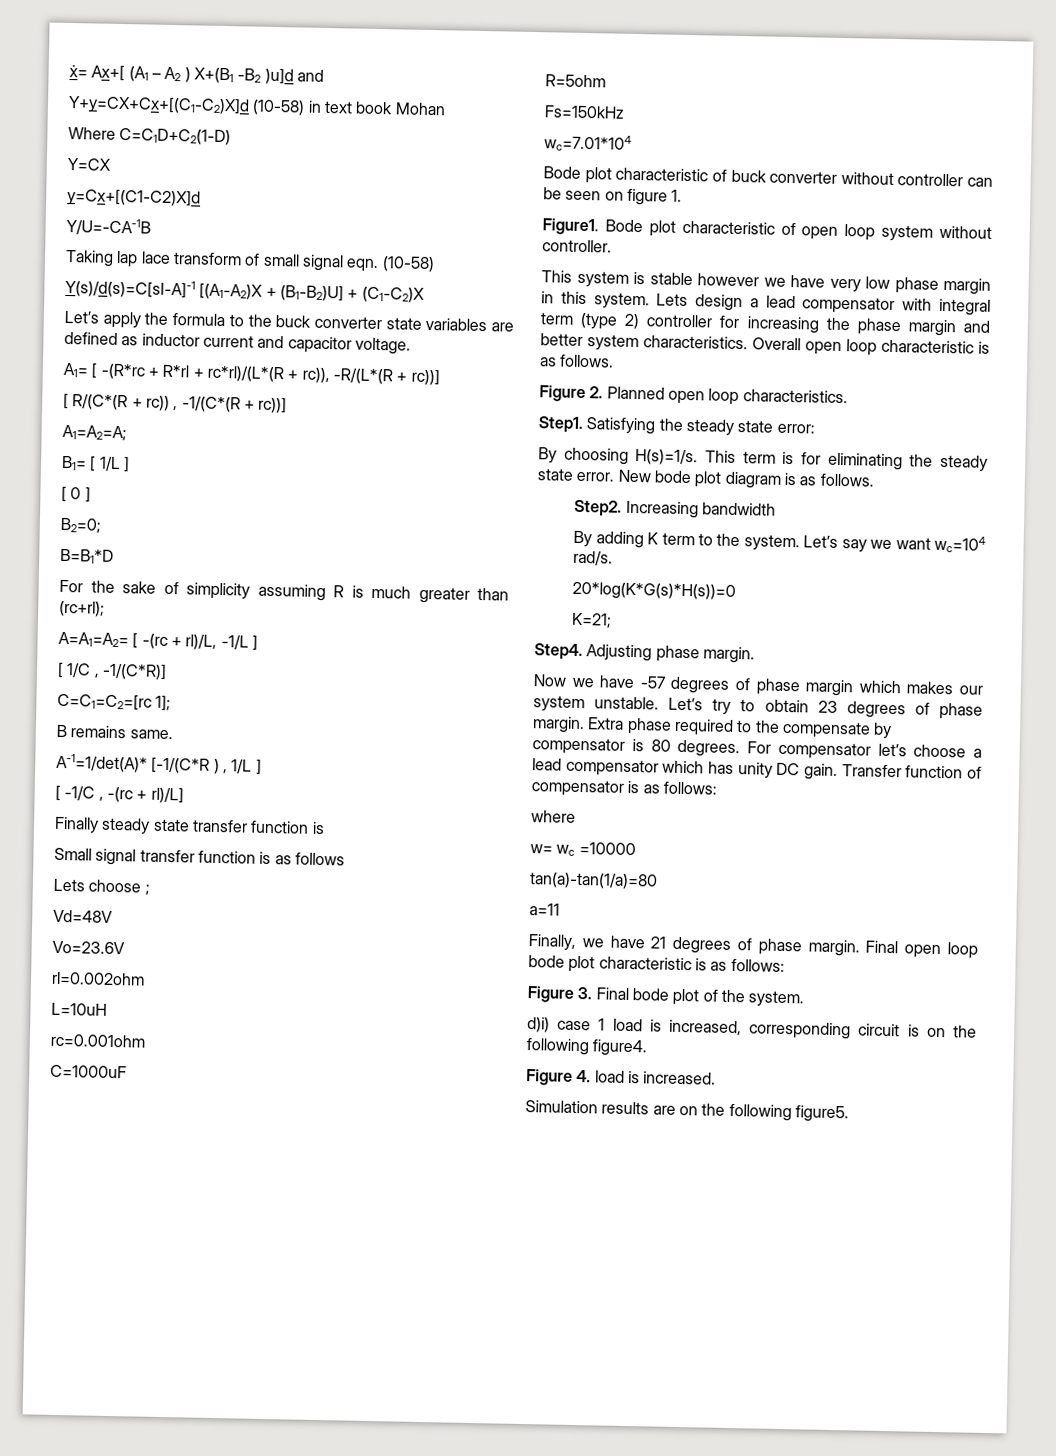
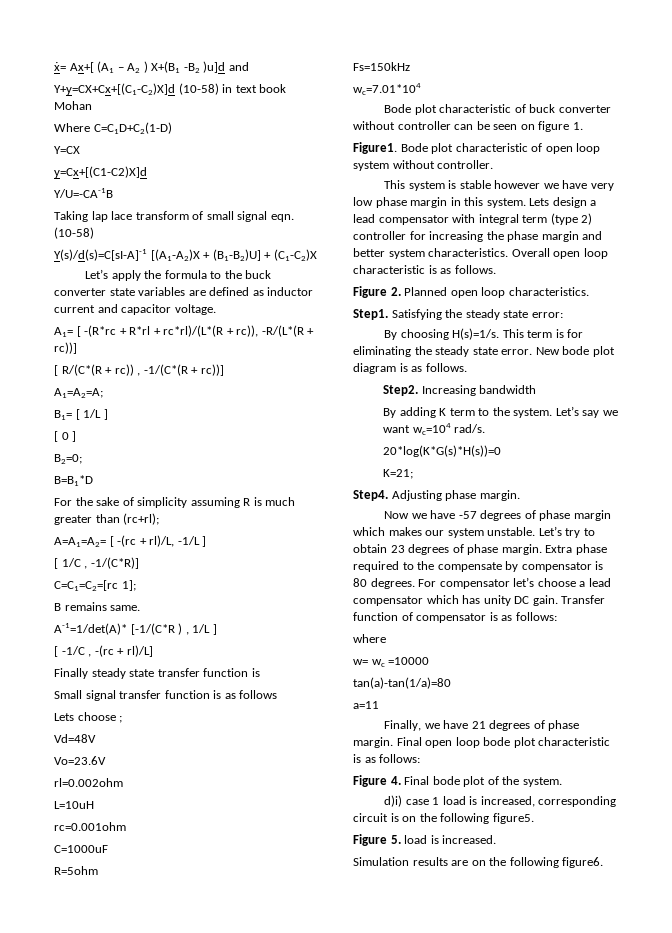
[577,987,593,1000] 3. -> [390,776,401,785] 4.
[592,1039,648,1057] [526,1069,592,1086] figure4. // Figure 4. -> [492,813,534,824] [353,834,401,846] figure5. // Figure 5.
[794,1105,849,1123] figure5. -> [562,857,604,868] figure6.

